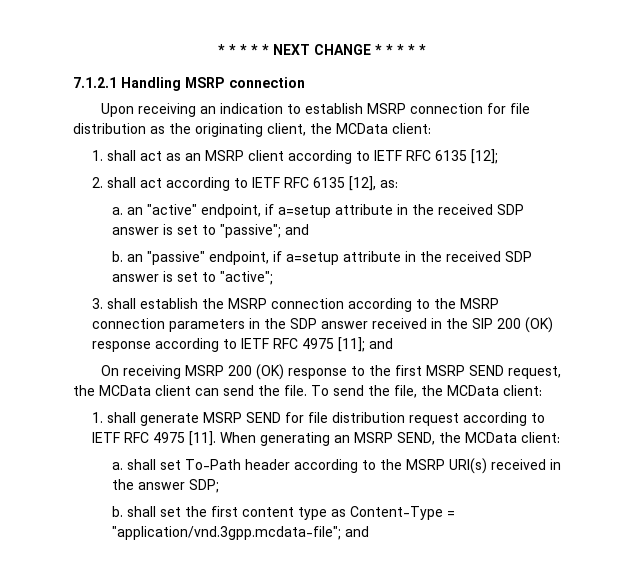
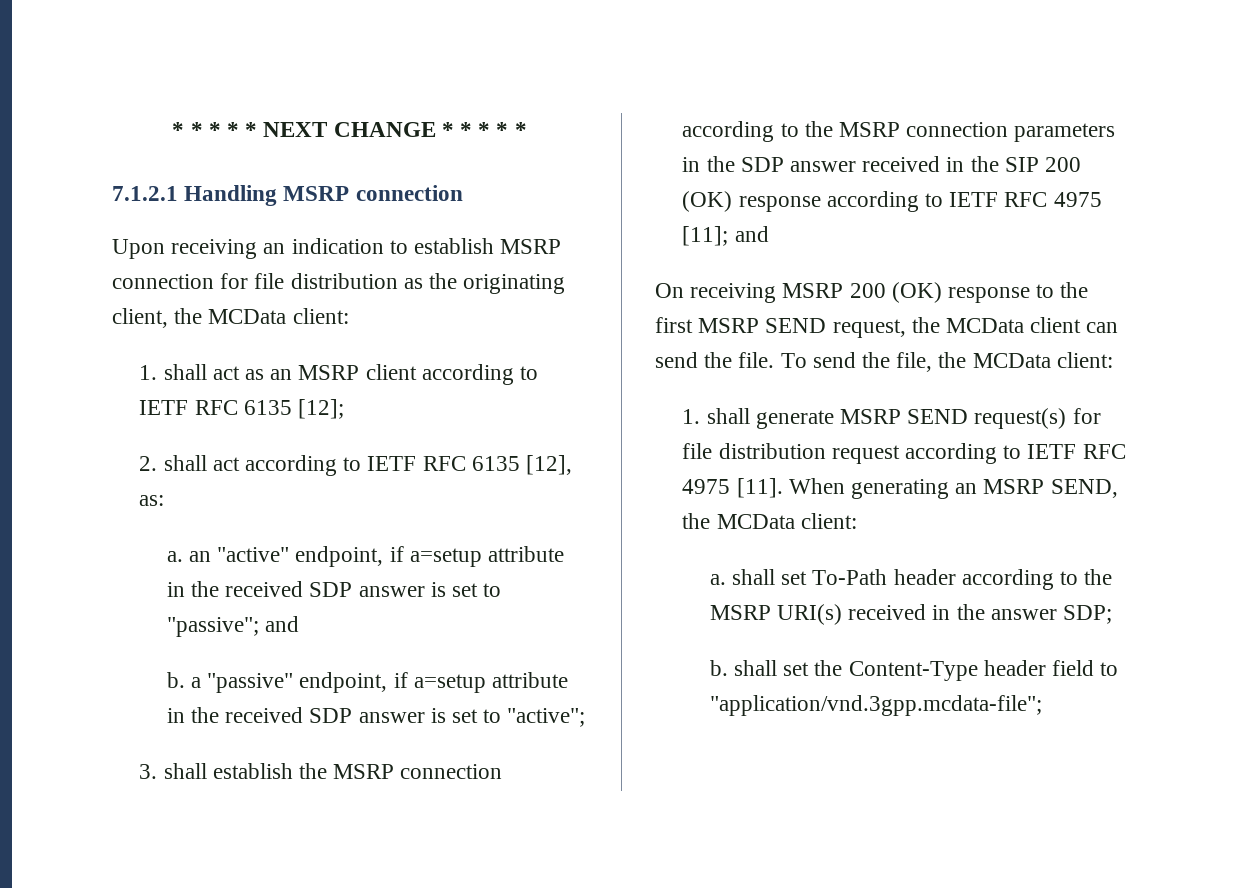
[126,254,143,262] an -> [190,677,201,688] a
(282, 417) none -> [974,408,1067,429] request(s)
[210,506,455,520] [111,526,369,540] first content type as Content-Type = "application/vnd.3gpp.mcdata-file"; and -> [848,660,1119,681] [709,695,1042,716] Content-Type header field to "application/vnd.3gpp.mcdata-file";

